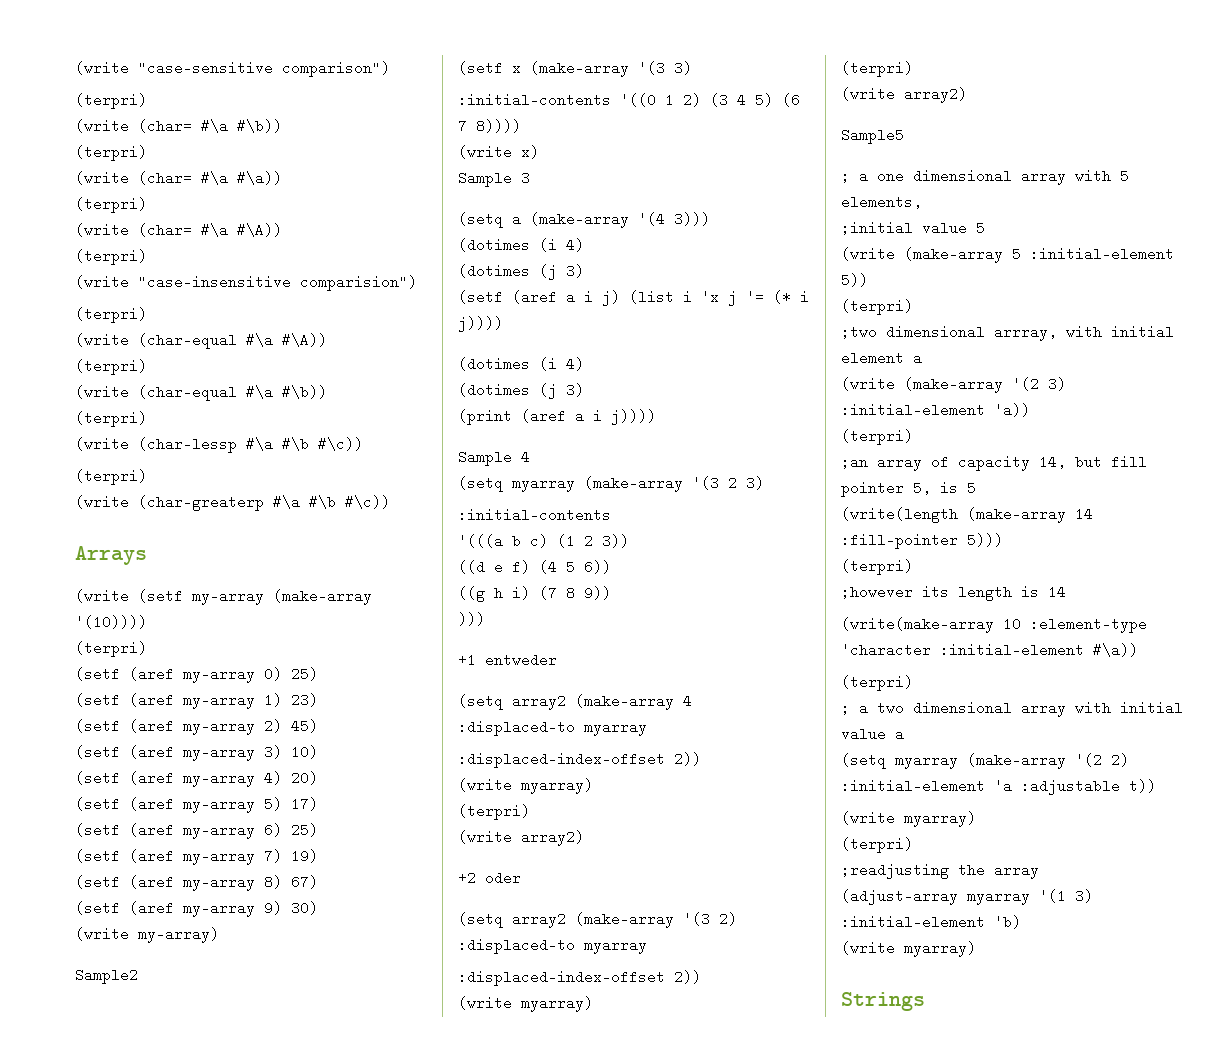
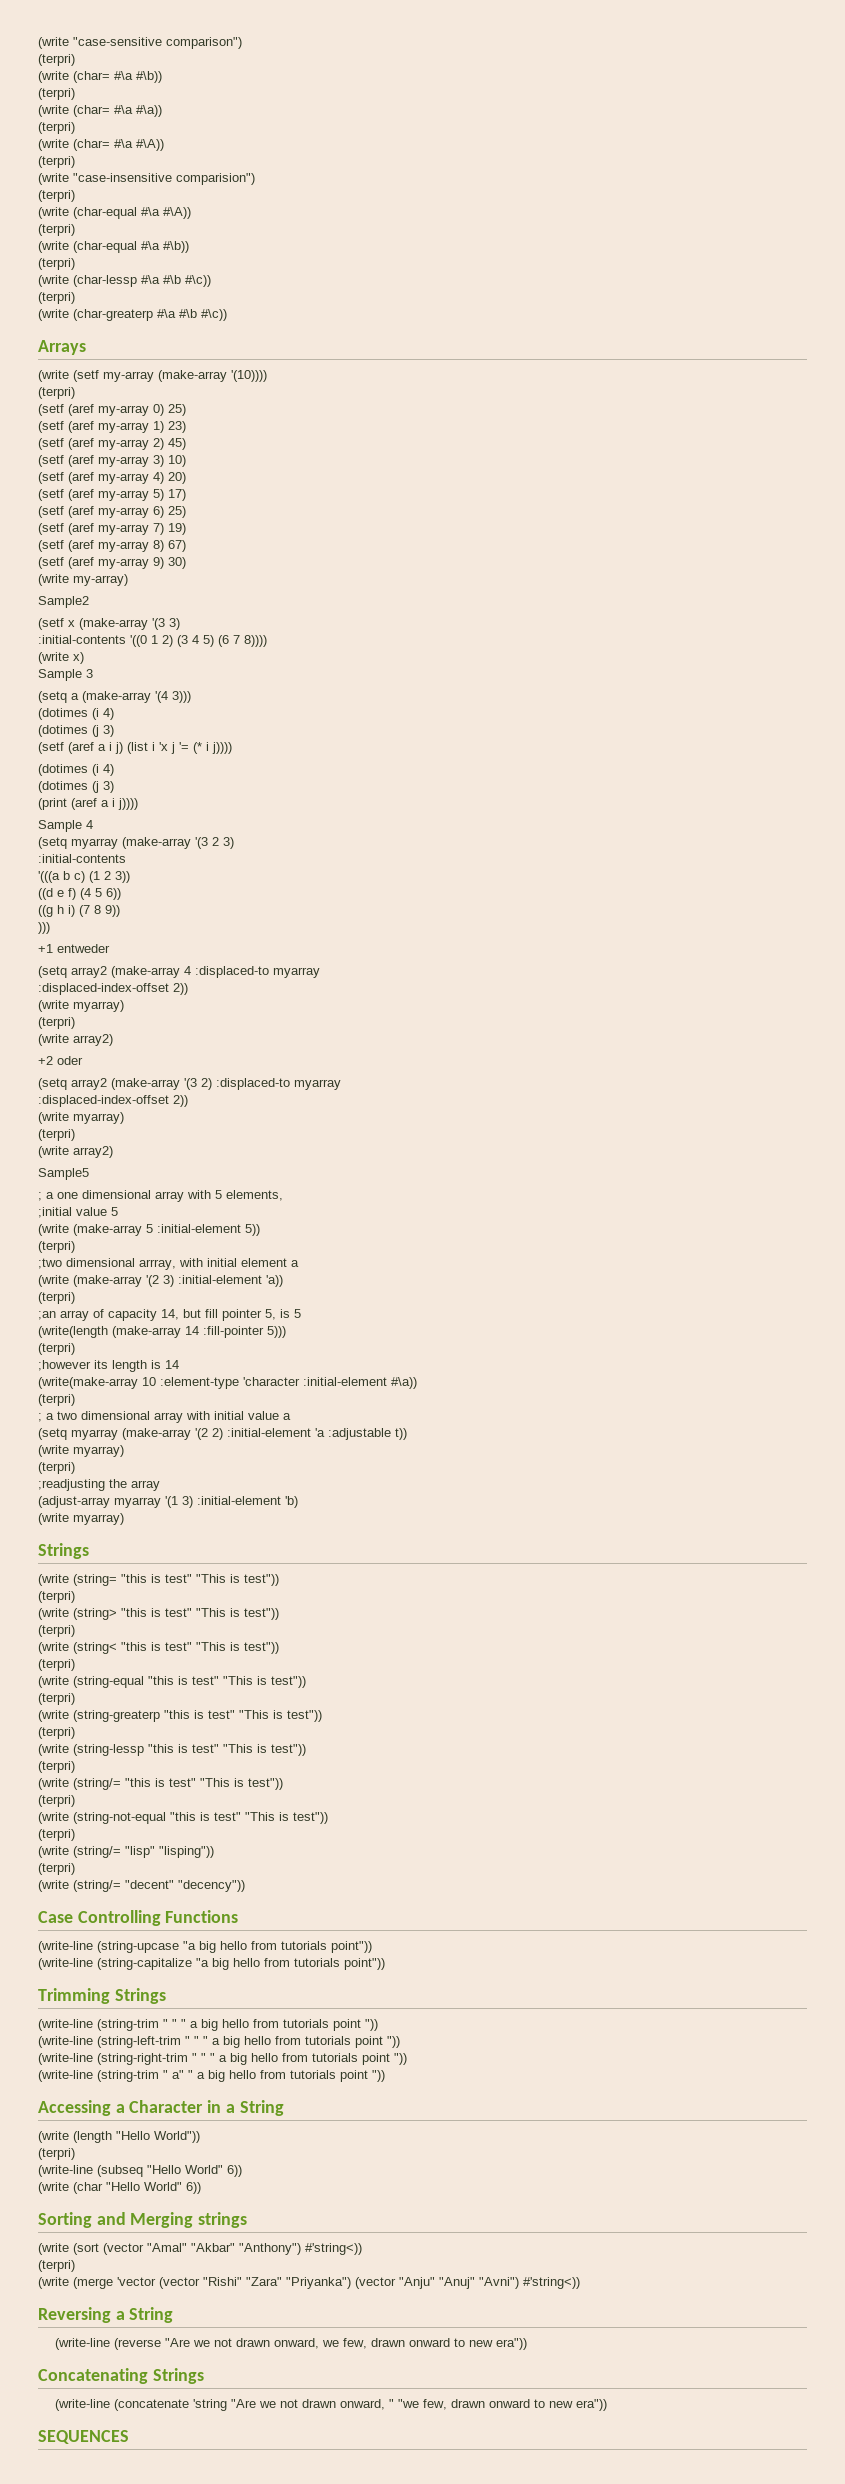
(925, 1001) none -> [38,1574,279,1586] [38,1591,75,1603] [38,1608,279,1620] [38,1625,75,1637] [38,1642,279,1654] [38,1659,75,1671] [38,1676,306,1688] [38,1693,75,1705] [38,1710,322,1722] [38,1727,75,1739] [38,1744,306,1756] [38,1761,75,1773] [38,1778,283,1790] [38,1795,75,1807] [38,1812,328,1824] [38,1829,75,1841] [38,1846,214,1858] [38,1863,75,1875] [38,1880,245,1892] [38,1910,239,1926] [38,1941,372,1953] [38,1958,385,1970] [38,1988,166,2004] [38,2019,378,2031] [38,2036,400,2048] [38,2053,407,2065] [38,2070,385,2082] [38,2100,284,2116] [38,2131,200,2143] [38,2148,75,2160] [38,2165,242,2177] [38,2182,201,2194] [38,2212,248,2228] [38,2243,362,2255] [38,2260,75,2272] [38,2277,580,2289] [38,2307,174,2323] [55,2338,528,2350] [38,2368,204,2384] [55,2399,608,2411] [38,2430,129,2444] // (write (string= "this is test" "This is test")) // (terpri) // (write (string> "this is test" "This is test")) // (terpri) // (write (string< "this is test" "This is test")) // (terpri) // (write (string-equal "this is test" "This is test")) // (terpri) // (write (string-greaterp "this is test" "This is test")) // (terpri) // (write (string-lessp "this is test" "This is test")) // (terpri) // (write (string/= "this is test" "This is test")) // (terpri) // (write (string-not-equal "this is test" "This is test")) // (terpri) // (write (string/= "lisp" "lisping")) // (terpri) // (write (string/= "decent" "decency")) // Case Controlling Functions // (write-line (string-upcase "a big hello from tutorials point")) // (write-line (string-capitalize "a big hello from tutorials point")) // Trimming Strings // (write-line (string-trim " " " a big hello from tutorials point ")) // (write-line (string-left-trim " " " a big hello from tutorials point ")) // (write-line (string-right-trim " " " a big hello from tutorials point ")) // (write-line (string-trim " a" " a big hello from tutorials point ")) // Accessing a Character in a String // (write (length "Hello World")) // (terpri) // (write-line (subseq "Hello World" 6)) // (write (char "Hello World" 6)) // Sorting and Merging strings // (write (sort (vector "Amal" "Akbar" "Anthony") #'string<)) // (terpri) // (write (merge 'vector (vector "Rishi" "Zara" "Priyanka") (vector "Anju" "Anuj" "Avni") #'string<)) // Reversing a String // (write-line (reverse "Are we not drawn onward, we few, drawn onward to new era")) // Concatenating Strings // (write-line (concatenate 'string "Are we not drawn onward, " "we few, drawn onward to new era")) // SEQUENCES

